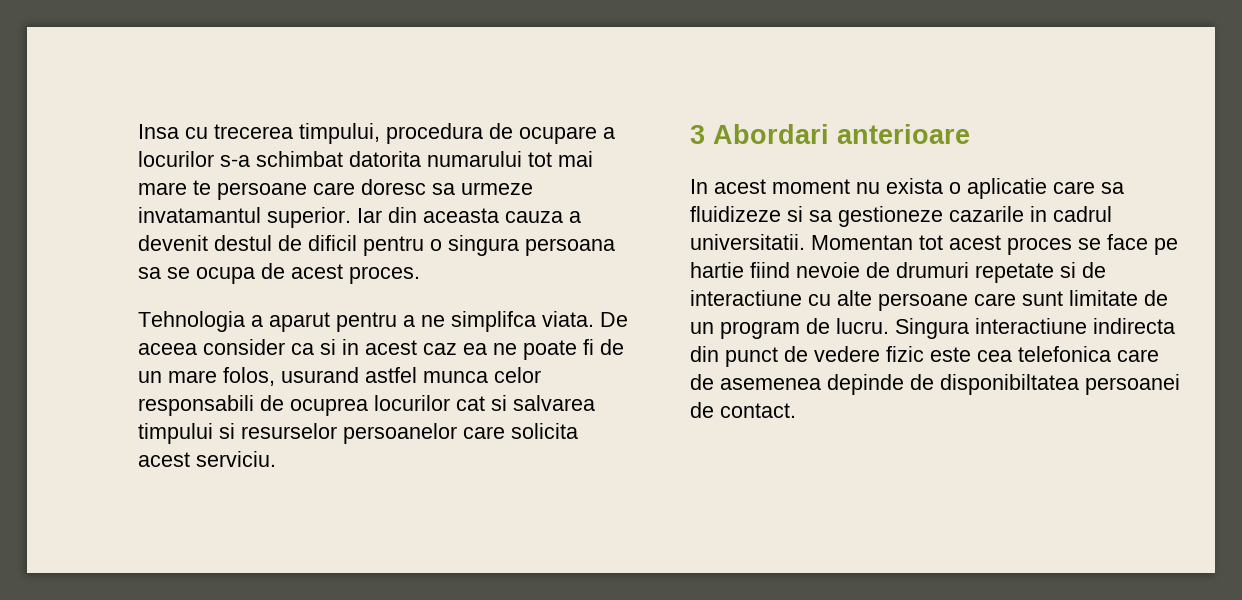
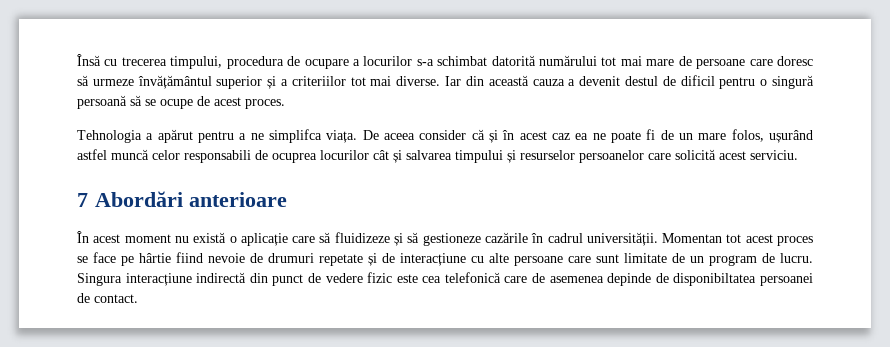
[138,124,179,139] Insa -> [77,54,101,66] Însă
[349,151,522,167] datorita numarului -> [491,55,598,66] datorită numărului
[193,180,211,195] te -> [678,56,692,66] de
[432,182,533,195] [138,207,351,228] sa urmeze invatamantul superior. -> [77,75,441,89] să urmeze învățământul superior și a criteriilor tot mai diverse.
[423,208,499,223] aceasta -> [488,75,529,86] această
[448,235,615,256] [138,267,255,284] singura persoana sa se ocupa -> [772,75,814,89] [77,95,193,109] singură persoană să se ocupe
[269,312,330,332] aparut -> [157,129,193,143] apărut
[542,311,594,327] viata. -> [326,130,358,143] viața.
[291,339,359,355] ca si in -> [471,129,515,143] că și în
[281,367,488,383] usurand astfel munca -> [769,130,814,143] [77,149,149,160] ușurând astfel muncă
[456,395,507,411] cat si -> [373,150,402,163] cât și
[219,423,235,439] si -> [507,150,516,163] și
[511,423,578,439] solicita -> [675,149,716,160] solicită
[690,124,829,144] 3 Abordari -> [77,191,183,207] 7 Abordări
[690,179,708,194] In -> [77,231,89,243] În
[886,178,1124,199] [690,206,1112,227] [690,234,805,250] exista o aplicatie care sa fluidizeze si sa gestioneze cazarile in cadrul universitatii. -> [193,232,658,246] există o aplicație care să fluidizeze și să gestioneze cazările în cadrul universității.
[690,262,744,278] hartie -> [139,253,171,263] hârtie
[1060,262,1106,278] [690,290,802,306] si de interactiune -> [368,253,466,266] și de interacțiune
[975,318,1175,334] interactiune indirecta -> [125,272,247,286] interacțiune indirectă
[1018,346,1111,362] telefonica -> [444,272,501,283] telefonică

